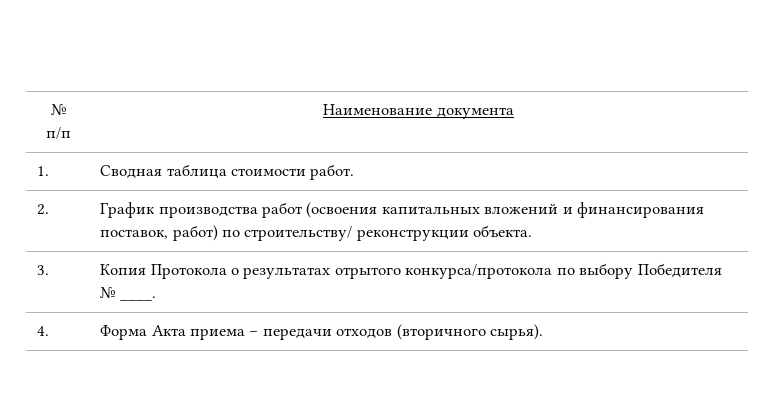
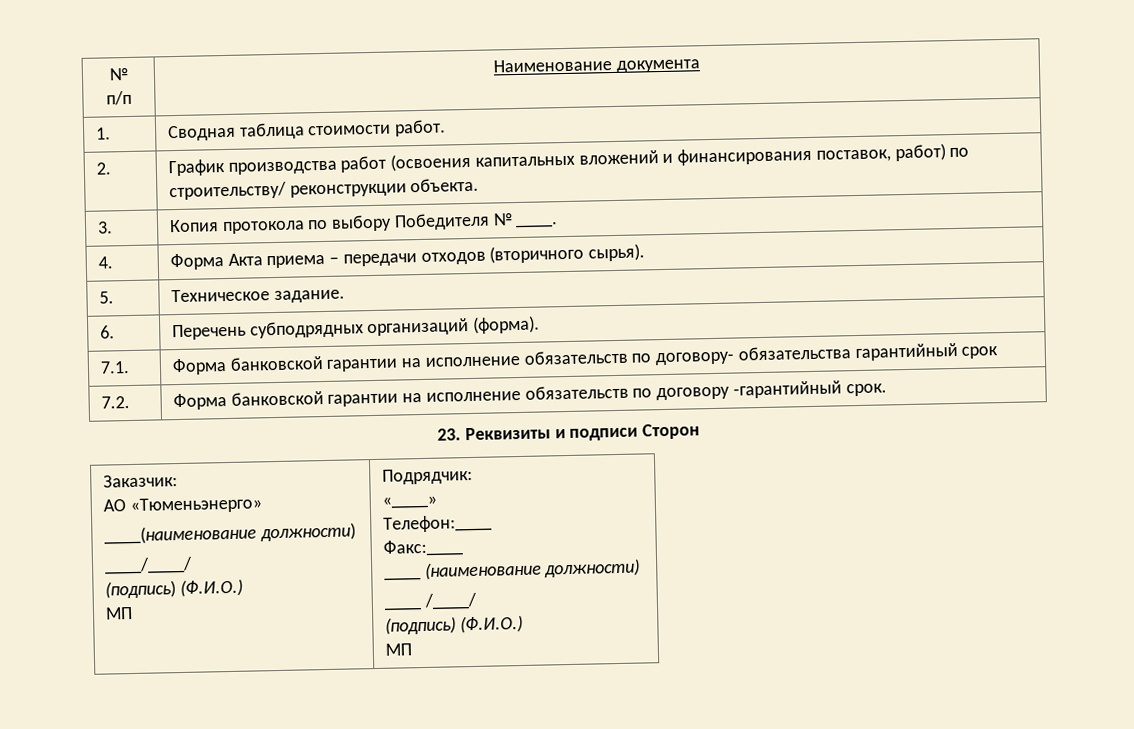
[150,264,553,279] Протокола о результатах отрытого конкурса/протокола -> [221,220,305,235] протокола
(544, 332) none -> [98,291,114,304] [170,288,345,304] [99,325,115,339] [171,315,541,341] [99,361,130,374] [171,342,999,376] [100,396,130,409] [172,380,887,411] [437,423,700,441] [102,474,178,488] [102,496,262,515] [103,522,356,545] [103,556,193,575] [104,578,243,599] [104,607,133,620] [381,467,473,485] [381,495,437,509] [382,514,492,533] [382,539,463,557] [383,558,641,581] [383,592,478,611] [384,614,523,635] [384,643,412,656] // 5. | Техническое задание. // 6. | Перечень субподрядных организаций (форма). // 7.1. | Форма банковской гарантии на исполнение обязательств по договору- обязательства гарантийный срок // 7.2. | Форма банковской гарантии на исполнение обязательств по договору -гарантийный срок. // 23. Реквизиты и подписи Сторон // Заказчик: // АО «Тюменьэнерго» // ____(наименование должности) // ____/____/ // (подпись) (Ф.И.О.) // МП | Подрядчик: // «____» // Телефон:____ // Факс:____ // ____ (наименование должности) // ____ /____/ // (подпись) (Ф.И.О.) // МП

